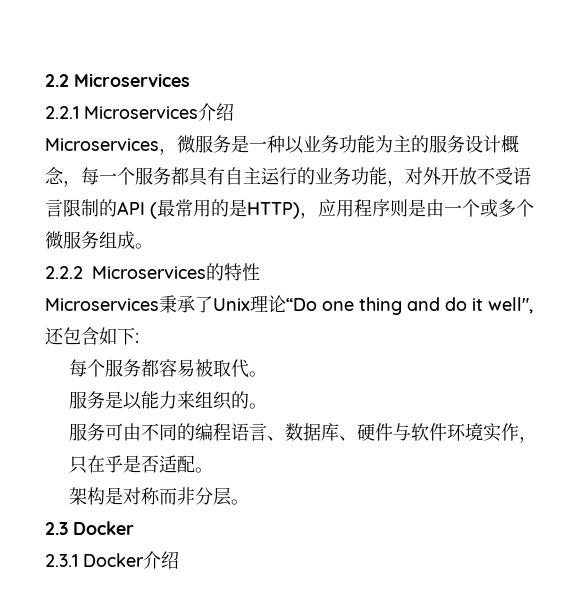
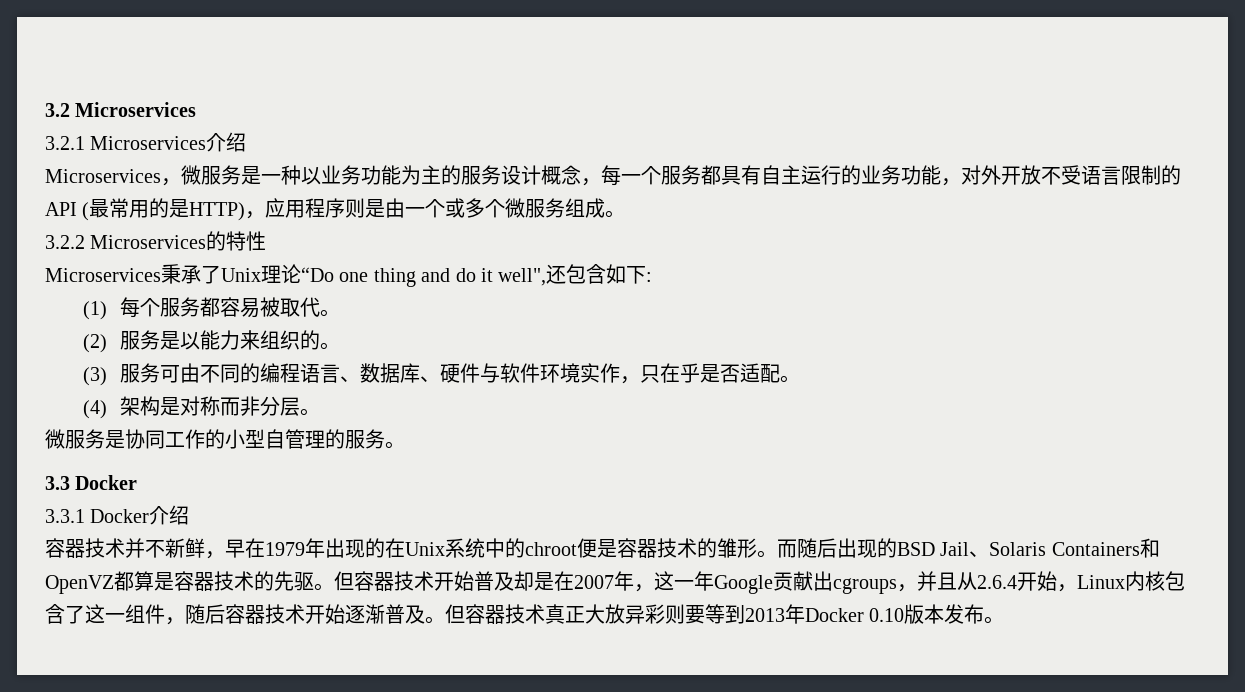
[45,74,69,87] 2.2 -> [45,103,70,117] 3.2
[45,106,79,119] 2.2.1 -> [45,136,85,150] 3.2.1
[45,266,83,279] 2.2.2 -> [45,235,85,249] 3.2.2
(139, 338) none -> [82,301,107,320] (1)
(267, 374) none -> [82,334,107,353] (2)
(267, 406) none -> [82,367,107,386] (3)
(213, 470) none -> [82,400,107,419] (4)
[45,522,68,535] 2.3 -> [45,429,405,449] [45,476,70,490] 微服务是协同工作的小型自管理的服务。 // 3.3
[45,554,78,567] 2.3.1 -> [45,509,85,523] 3.3.1
(179, 560) none -> [45,538,1160,559] [45,571,1185,594] [45,604,1005,625] // 容器技术并不新鲜，早在1979年出现的在Unix系统中的chroot便是容器技术的雏形。而随后出现的BSD Jail、Solaris Containers和OpenVZ都算是容器技术的先驱。但容器技术开始普及却是在2007年，这一年Google贡献出cgroups，并且从2.6.4开始，Linux内核包含了这一组件，随后容器技术开始逐渐普及。但容器技术真正大放异彩则要等到2013年Docker 0.10版本发布。

